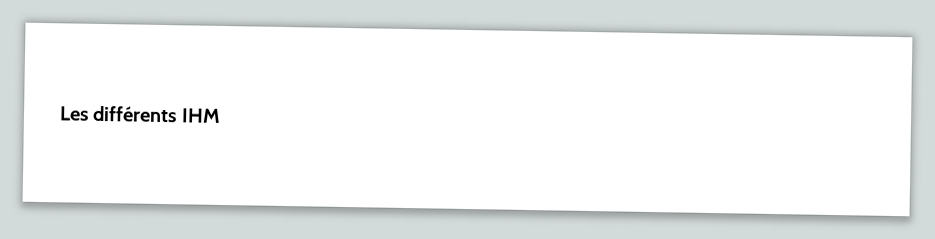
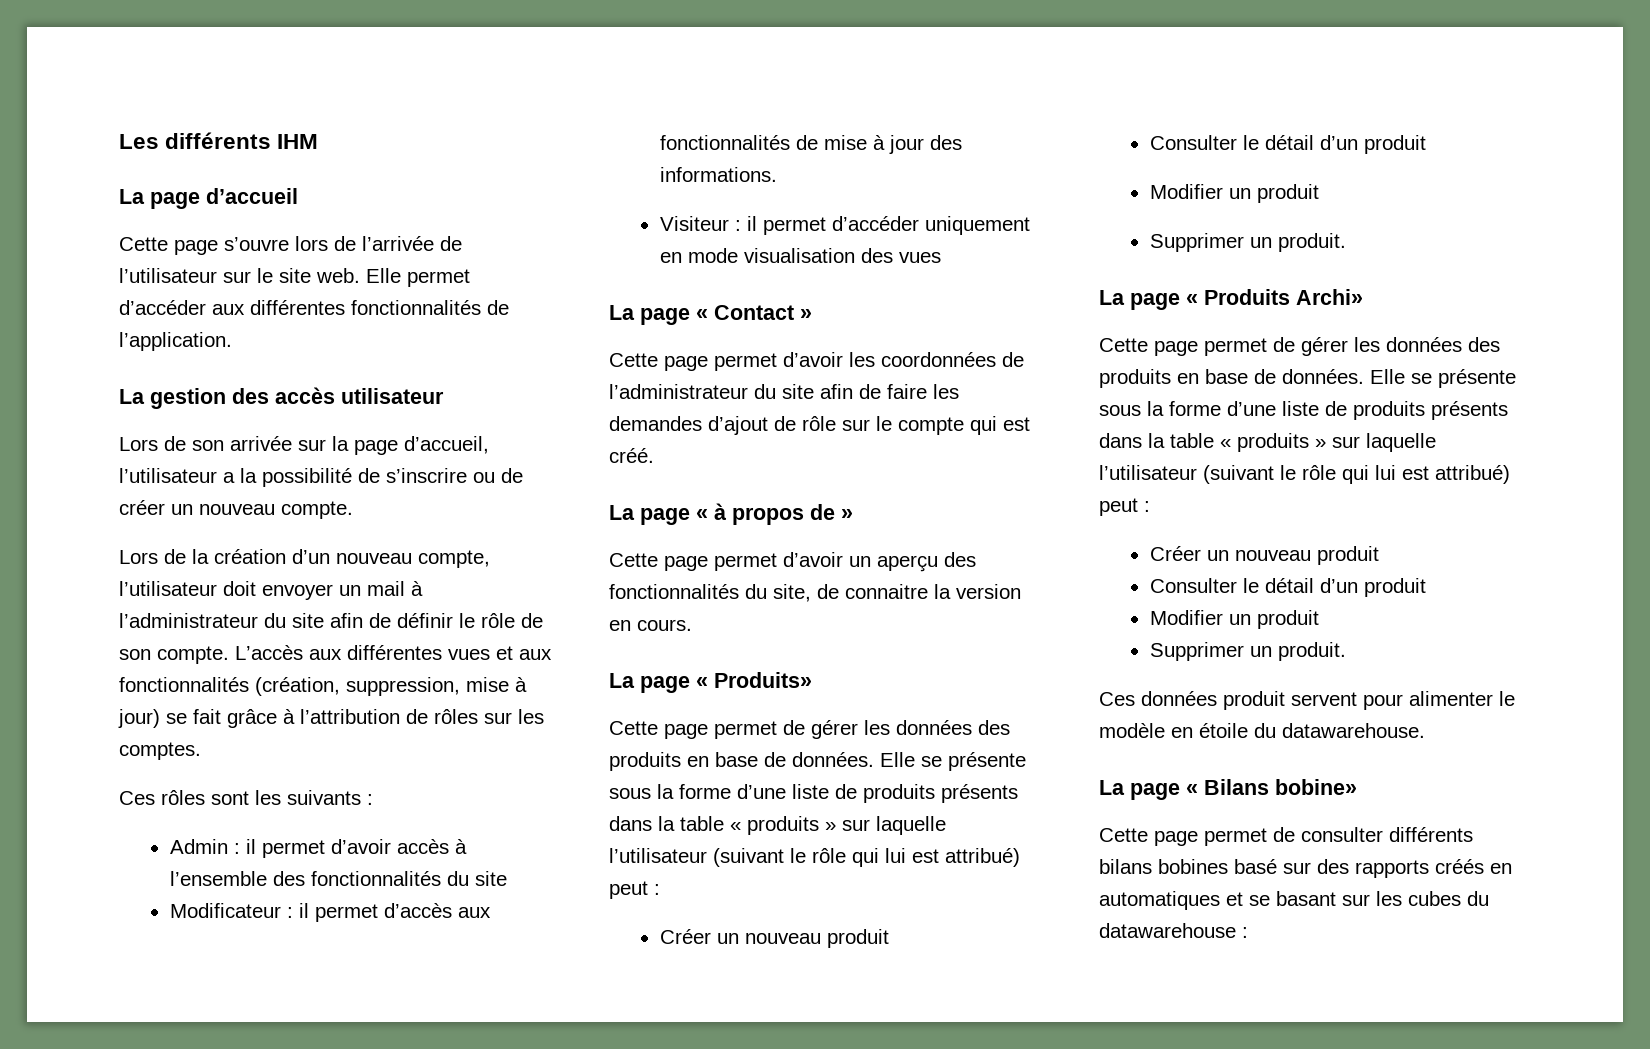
(221, 115) none -> [119,188,298,209] [119,236,462,255] [119,268,470,287] [119,300,509,315] [119,332,232,351] [119,387,444,409] [119,436,489,455] [119,468,523,487] [119,500,353,519] [119,549,490,568] [119,581,423,600] [119,613,543,628] [119,645,552,664] [119,677,527,696] [118,709,544,728] [119,742,201,760] [119,790,373,805] [169,839,467,858] [169,871,507,886] [169,903,491,922] [659,135,962,154] [659,167,777,182] [659,216,1030,235] [659,248,941,263] [609,305,812,325] [609,352,1024,371] [609,384,959,399] [609,416,1030,435] [609,448,654,463] [609,503,853,525] [609,552,976,572] [609,584,1021,602] [609,619,692,631] [609,672,812,693] [609,720,1010,739] [609,752,1026,771] [609,784,1018,803] [609,816,946,835] [609,848,1020,867] [609,881,660,899] [659,929,889,948] [1149,135,1426,154] [1149,184,1319,203] [1149,233,1346,252] [1099,289,1363,310] [1099,337,1500,356] [1099,369,1516,388] [1099,401,1508,420] [1099,433,1436,452] [1099,465,1510,484] [1099,498,1150,516] [1149,546,1379,565] [1149,578,1426,597] [1149,610,1319,629] [1149,642,1346,661] [1099,691,1515,710] [1099,723,1425,738] [1099,779,1357,800] [1099,827,1473,846] [1099,859,1512,878] [1099,891,1489,910] [1099,923,1248,938] // La page d’accueil // Cette page s’ouvre lors de l’arrivée de l’utilisateur sur le site web. Elle permet d’accéder aux différentes fonctionnalités de l’application. // La gestion des accès utilisateur // Lors de son arrivée sur la page d’accueil, l’utilisateur a la possibilité de s’inscrire ou de créer un nouveau compte. // Lors de la création d’un nouveau compte, l’utilisateur doit envoyer un mail à l’administrateur du site afin de définir le rôle de son compte. L’accès aux différentes vues et aux fonctionnalités (création, suppression, mise à jour) se fait grâce à l’attribution de rôles sur les comptes. // Ces rôles sont les suivants : // Admin : il permet d’avoir accès à l’ensemble des fonctionnalités du site // Modificateur : il permet d’accès aux fonctionnalités de mise à jour des informations. // Visiteur : il permet d’accéder uniquement en mode visualisation des vues // La page « Contact » // Cette page permet d’avoir les coordonnées de l’administrateur du site afin de faire les demandes d’ajout de rôle sur le compte qui est créé. // La page « à propos de » // Cette page permet d’avoir un aperçu des fonctionnalités du site, de connaitre la version en cours. // La page « Produits» // Cette page permet de gérer les données des produits en base de données. Elle se présente sous la forme d’une liste de produits présents dans la table « produits » sur laquelle l’utilisateur (suivant le rôle qui lui est attribué) peut : // Créer un nouveau produit // Consulter le détail d’un produit // Modifier un produit // Supprimer un produit. // La page « Produits Archi» // Cette page permet de gérer les données des produits en base de données. Elle se présente sous la forme d’une liste de produits présents dans la table « produits » sur laquelle l’utilisateur (suivant le rôle qui lui est attribué) peut : // Créer un nouveau produit // Consulter le détail d’un produit // Modifier un produit // Supprimer un produit. // Ces données produit servent pour alimenter le modèle en étoile du datawarehouse. // La page « Bilans bobine» // Cette page permet de consulter différents bilans bobines basé sur des rapports créés en automatiques et se basant sur les cubes du datawarehouse :

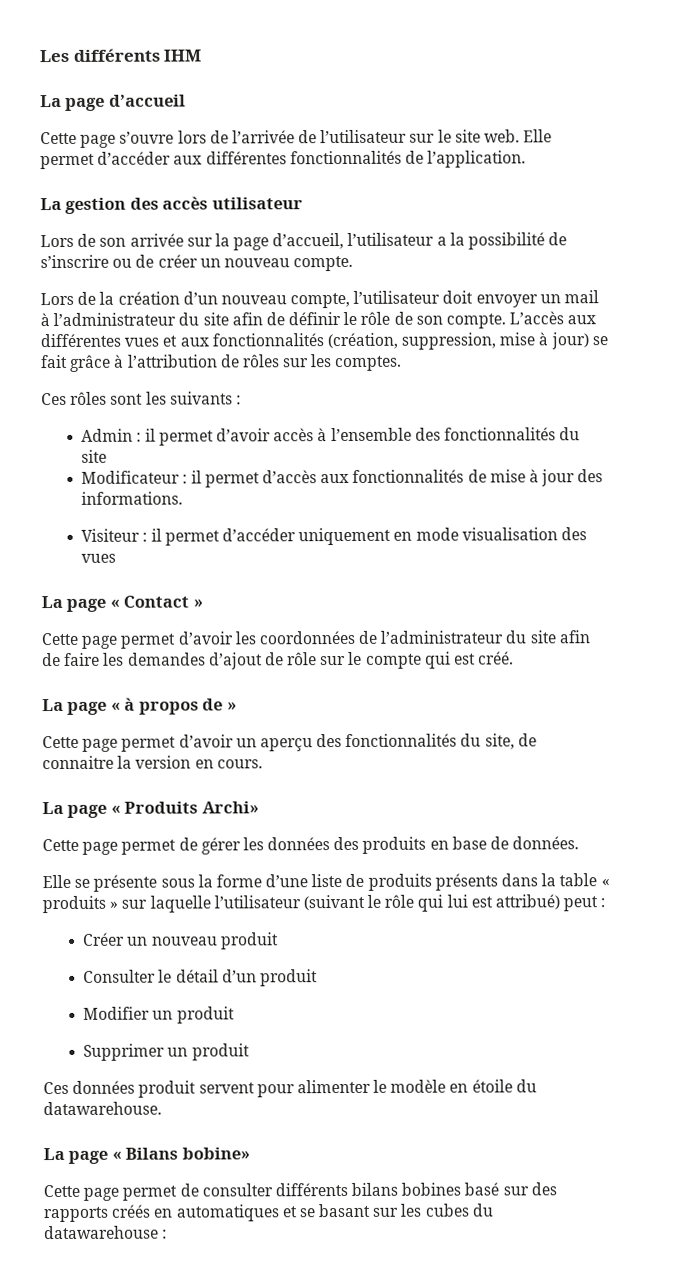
[714,672,812,688] Produits» -> [124,801,259,814] Produits Archi»
(874, 759) none -> (580, 843) //
[1277,233,1346,252] [1099,289,1363,310] [1099,337,1500,356] [1099,369,1516,388] [1099,401,1508,420] [1099,433,1436,452] [1099,465,1510,484] [1099,498,1150,516] [1149,546,1379,565] [1149,578,1426,597] [1149,610,1319,629] [1149,642,1346,661] produit. // La page « Produits Archi» // Cette page permet de gérer les données des produits en base de données. Elle se présente sous la forme d’une liste de produits présents dans la table « produits » sur laquelle l’utilisateur (suivant le rôle qui lui est attribué) peut : // Créer un nouveau produit // Consulter le détail d’un produit // Modifier un produit // Supprimer un produit. -> [191,1043,250,1061] produit

